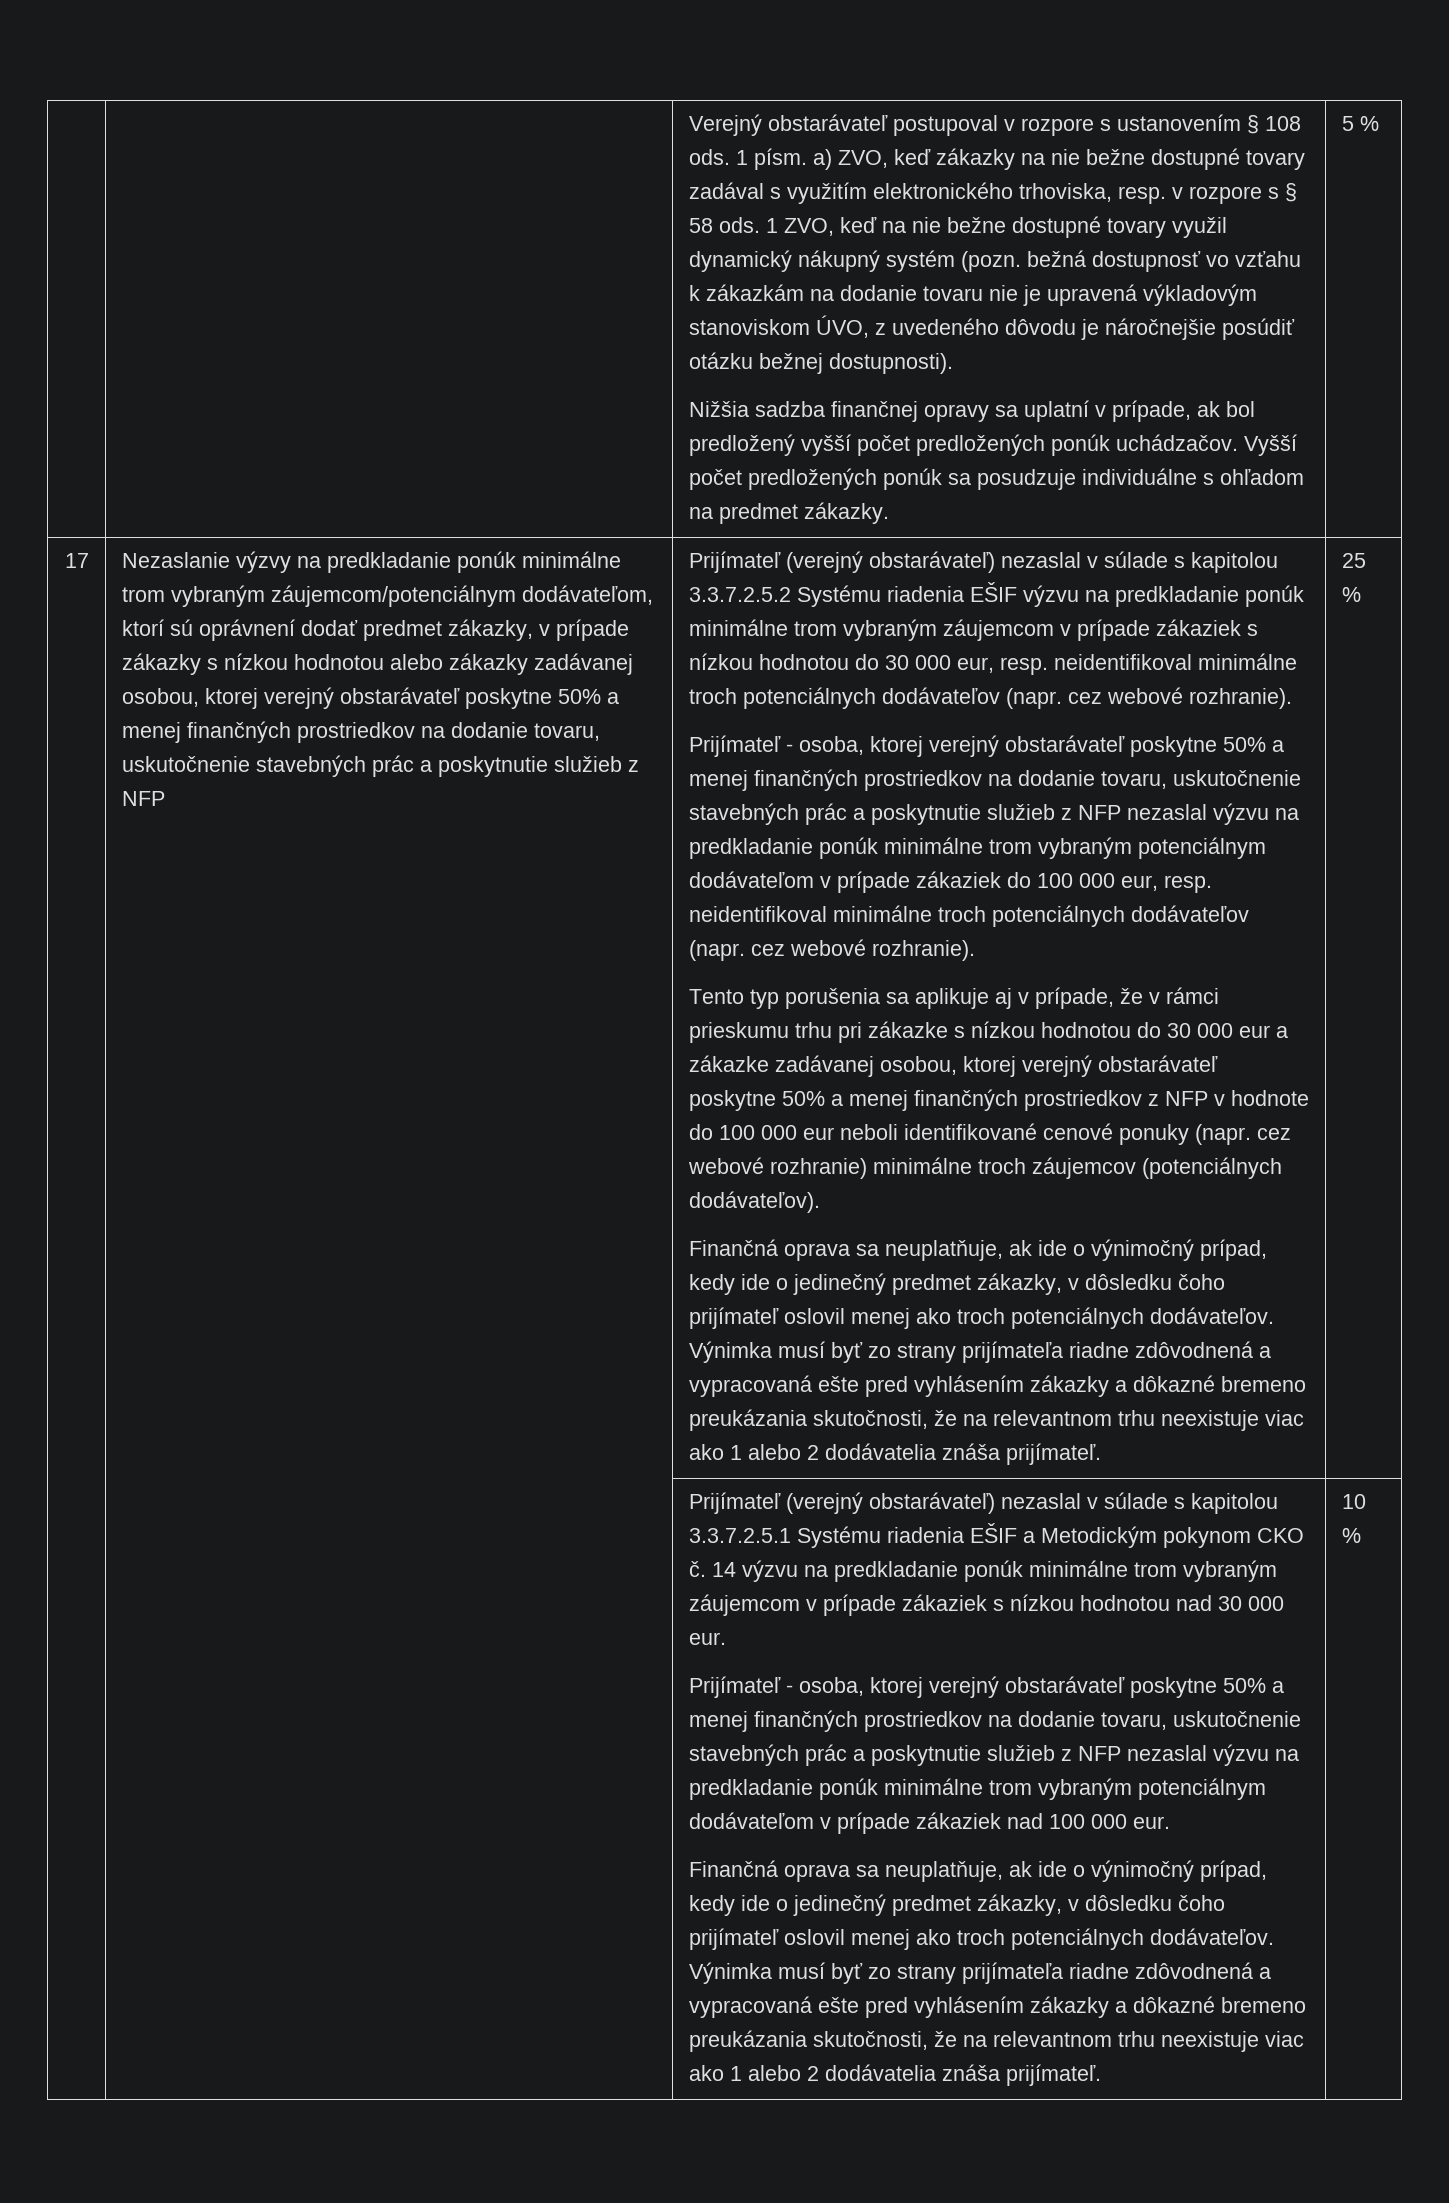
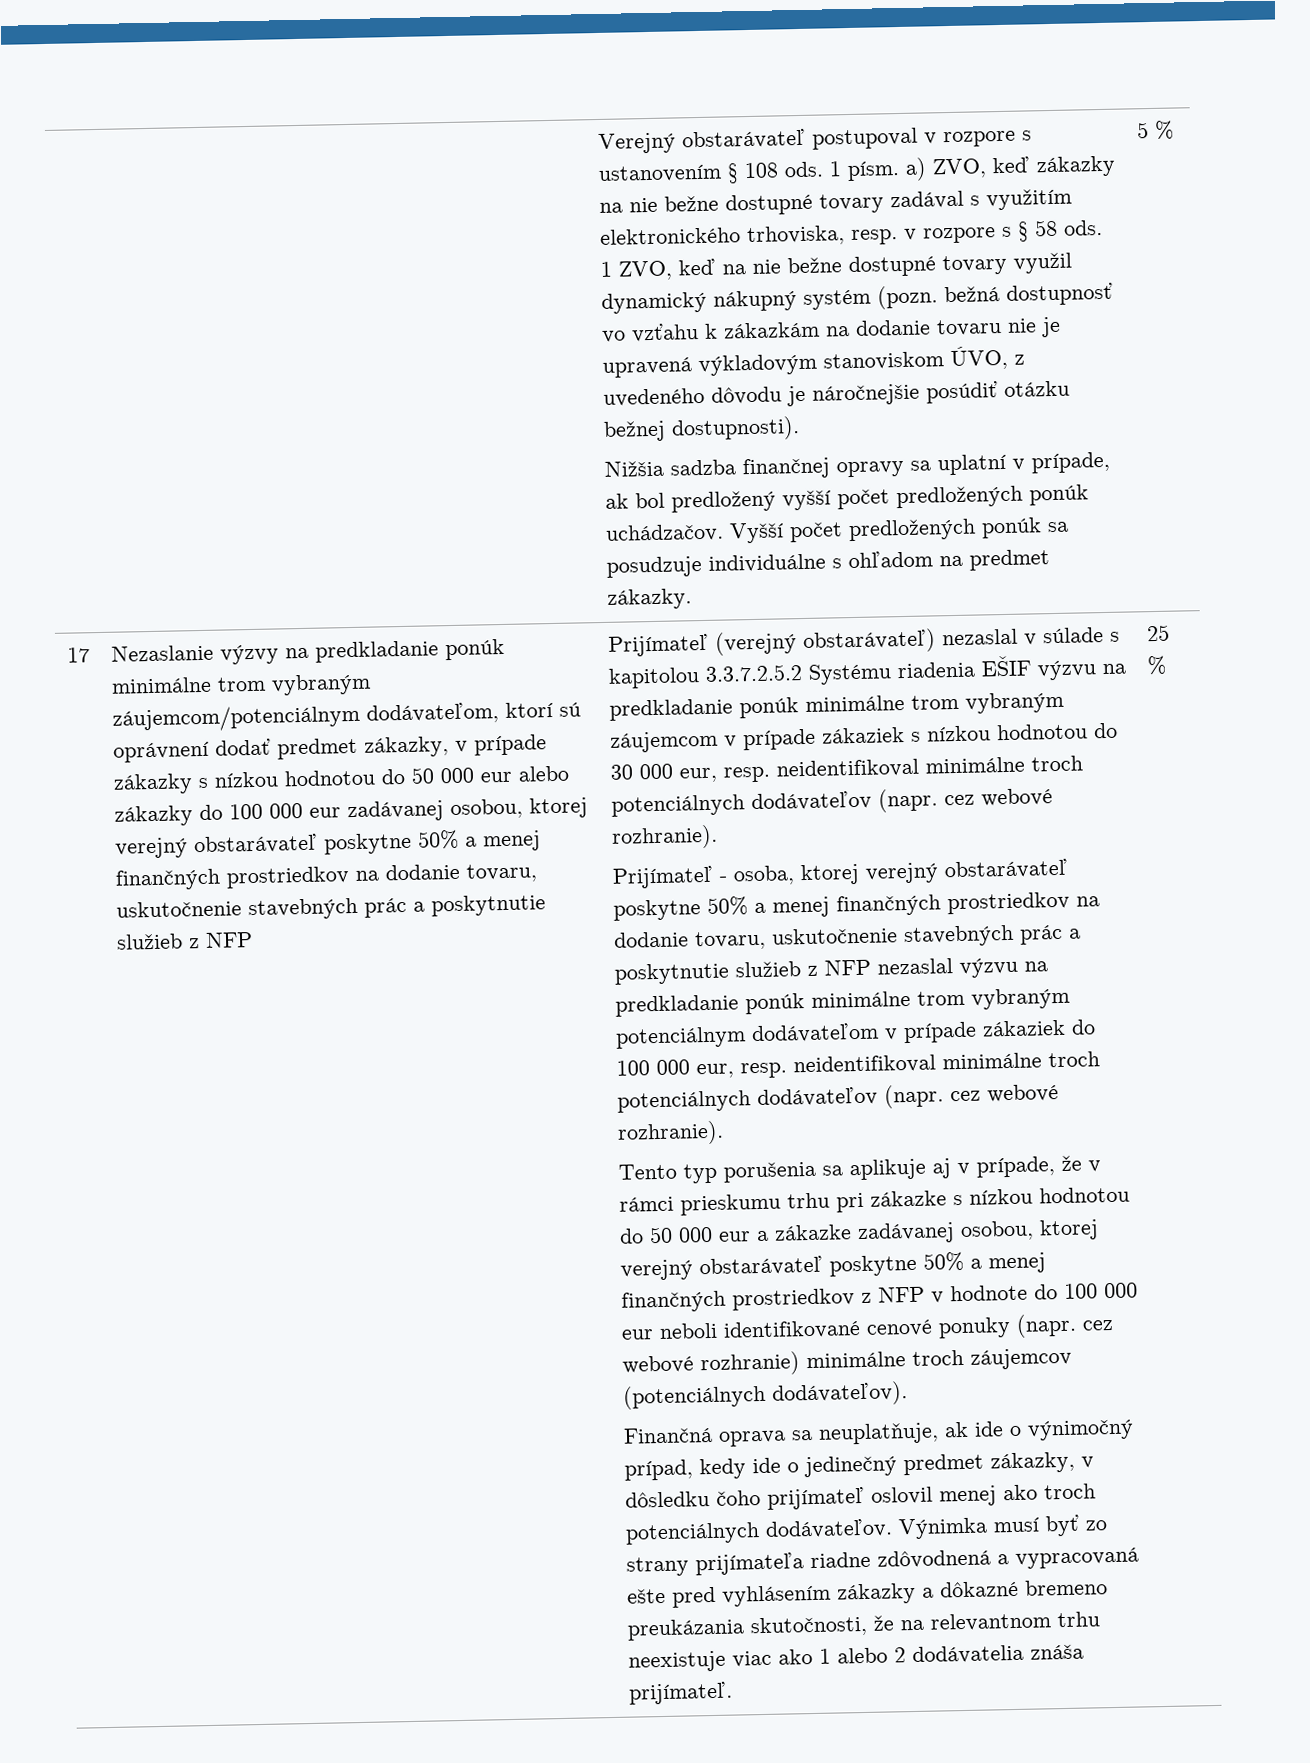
[389,653,528,675] alebo zákazky -> [381,765,570,785] [114,802,342,827] do 50 000 eur alebo zákazky do 100 000 eur
[1166,1023,1191,1038] 30 -> [649,1226,674,1244] 50
[688,1492,1278,1514] [688,1523,1304,1548] [688,1560,1277,1582] [688,1594,1284,1616] [688,1632,726,1645] [688,1676,1284,1698] [688,1710,1301,1732] [688,1744,1299,1766] [688,1778,1266,1800] [688,1812,1170,1834] [688,1860,1267,1882] [688,1894,1225,1916] [688,1928,1274,1950] [688,1962,1271,1984] [688,1996,1306,2018] [688,2030,1304,2052] [688,2064,1101,2086] [1341,1494,1366,1509] [1341,1528,1361,1543] // | | Prijímateľ (verejný obstarávateľ) nezaslal v súlade s kapitolou 3.3.7.2.5.1 Systému riadenia EŠIF a Metodickým pokynom CKO č. 14 výzvu na predkladanie ponúk minimálne trom vybraným záujemcom v prípade zákaziek s nízkou hodnotou nad 30 000 eur. // Prijímateľ - osoba, ktorej verejný obstarávateľ poskytne 50% a menej finančných prostriedkov na dodanie tovaru, uskutočnenie stavebných prác a poskytnutie služieb z NFP nezaslal výzvu na predkladanie ponúk minimálne trom vybraným potenciálnym dodávateľom v prípade zákaziek nad 100 000 eur. // Finančná oprava sa neuplatňuje, ak ide o výnimočný prípad, kedy ide o jedinečný predmet zákazky, v dôsledku čoho prijímateľ oslovil menej ako troch potenciálnych dodávateľov. Výnimka musí byť zo strany prijímateľa riadne zdôvodnená a vypracovaná ešte pred vyhlásením zákazky a dôkazné bremeno preukázania skutočnosti, že na relevantnom trhu neexistuje viac ako 1 alebo 2 dodávatelia znáša prijímateľ. | 10 % -> (1167, 665) none

